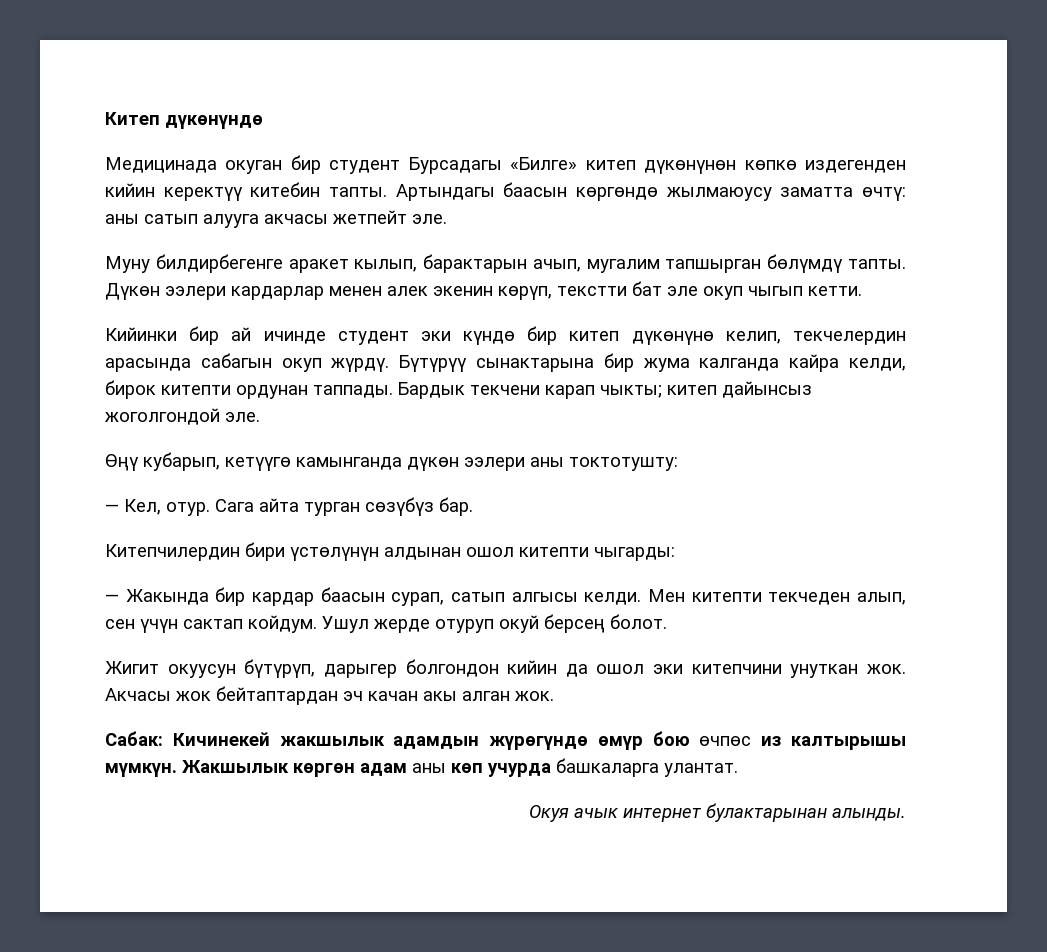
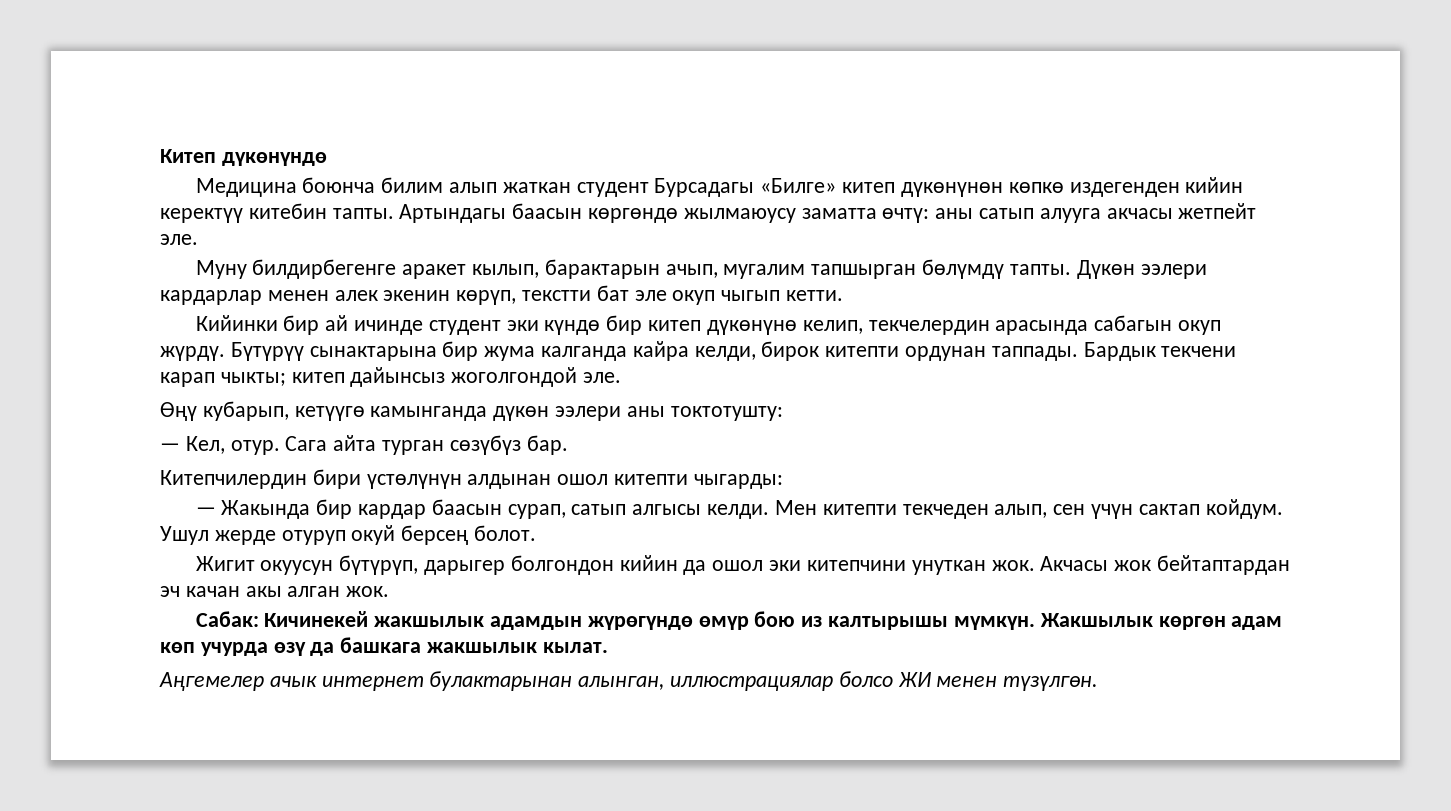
[105,155,321,174] Медицинада окуган бир -> [195,177,571,197] Медицина боюнча билим алып жаткан
[699,736,752,746] өчпөс -> (796, 619) none
[412,763,446,773] аны -> (1283, 623) none
[556,758,738,777] [529,803,906,822] башкаларга улантат. // Окуя ачык интернет булактарынан алынды. -> [273,637,608,656] [159,671,1099,691] өзү да башкага жакшылык кылат. // Аңгемелер ачык интернет булактарынан алынган, иллюстрациялар болсо ЖИ менен түзүлгөн.

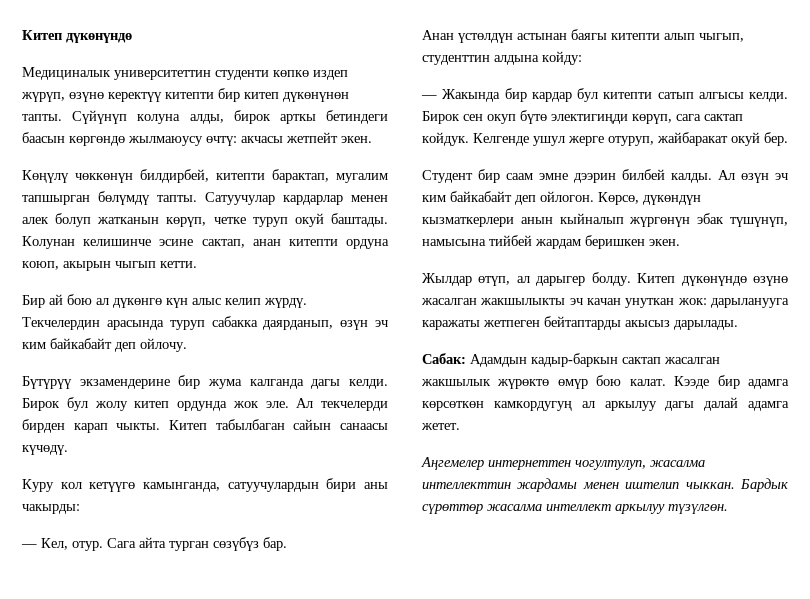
[195,177,1244,197] [160,203,1257,223] [160,234,198,245] [195,259,718,279] Медицина боюнча билим алып жаткан студент Бурсадагы «Билге» китеп дүкөнүнөн көпкө издегенден кийин керектүү китебин тапты. Артындагы баасын көргөндө жылмаюусу заматта өчтү: аны сатып алууга акчасы жетпейт эле. // Муну билдирбегенге аракет кылып, барактарын ачып, -> [22,67,348,80] [21,88,349,102] [22,110,388,124] [22,132,372,146] [22,169,329,183] Медициналык университеттин студенти көпкө издеп жүрүп, өзүнө керектүү китепти бир китеп дүкөнүнөн тапты. Сүйүнүп колуна алды, бирок арткы бетиндеги баасын көргөндө жылмаюусу өчтү: акчасы жетпейт экен. // Көңүлү чөккөнүн билдирбей, китепти барактап,
[1076,260,1207,279] Дүкөн ээлери -> [205,192,275,205] Сатуучулар
[383,285,844,305] [195,315,1221,335] [160,341,1237,361] [160,367,622,387] [160,401,783,421] экенин көрүп, текстти бат эле окуп чыгып кетти. // Кийинки бир ай ичинде студент эки күндө бир китеп дүкөнүнө келип, текчелердин арасында сабагын окуп жүрдү. Бүтүрүү сынактарына бир жума калганда кайра келди, бирок китепти ордунан таппады. Бардык текчени карап чыкты; китеп дайынсыз жоголгондой эле. // Өңү кубарып, кетүүгө камынганда дүкөн ээлери аны токтотушту: -> [55,213,388,227] [22,236,389,249] [22,261,197,271] [22,294,307,308] [22,316,388,330] [22,338,187,352] [22,375,388,389] [22,397,388,411] [22,419,388,433] [22,445,68,455] [22,478,388,492] [22,504,80,514] болуп жатканын көрүп, четке туруп окуй баштады. Колунан келишинче эсине сактап, анан китепти ордуна коюп, акырын чыгып кетти. // Бир ай бою ал дүкөнгө күн алыс келип жүрдү. Текчелердин арасында туруп сабакка даярданып, өзүн эч ким байкабайт деп ойлочу. // Бүтүрүү экзамендерине бир жума калганда дагы келди. Бирок бул жолу китеп ордунда жок эле. Ал текчелерди бирден карап чыкты. Китеп табылбаган сайын санаасы күчөдү. // Куру кол кетүүгө камынганда, сатуучулардын бири аны чакырды:
[160,469,783,489] Китепчилердин бири үстөлүнүн алдынан ошол китепти чыгарды: -> [422,29,744,43] [422,51,582,65] Анан үстөлдүн астынан баягы китепти алып чыгып, студенттин алдына койду:
[431,499,566,519] баасын сурап, -> [577,88,653,102] бул китепти
[774,499,1283,519] [160,525,537,545] [195,555,1290,575] [160,586,390,597] [195,611,1283,630] [160,637,608,656] [159,671,998,691] Мен китепти текчеден алып, сен үчүн сактап койдум. Ушул жерде отуруп окуй берсең болот. // Жигит окуусун бүтүрүп, дарыгер болгондон кийин да ошол эки китепчини унуткан жок. Акчасы жок бейтаптардан эч качан акы алган жок. // Сабак: Кичинекей жакшылык адамдын жүрөгүндө өмүр бою из калтырышы мүмкүн. Жакшылык көргөн адам көп учурда өзү да башкага жакшылык кылат. // Аңгемелер ачык интернет булактарынан алынган, иллюстрациялар болсо ЖИ менен -> [422,110,743,124] [422,132,788,146] [422,169,788,183] [422,191,701,205] [422,213,788,227] [422,235,680,249] [422,272,788,286] [421,298,789,308] [422,316,738,330] [422,353,720,367] [421,375,789,389] [422,397,789,411] [421,423,460,430] [421,457,705,470] [422,478,788,492] [422,504,665,514] Бирок сен окуп бүтө электигиңди көрүп, сага сактап койдук. Келгенде ушул жерге отуруп, жайбаракат окуй бер. // Студент бир саам эмне дээрин билбей калды. Ал өзүн эч ким байкабайт деп ойлогон. Көрсө, дүкөндүн кызматкерлери анын кыйналып жүргөнүн эбак түшүнүп, намысына тийбей жардам беришкен экен. // Жылдар өтүп, ал дарыгер болду. Китеп дүкөнүндө өзүнө жасалган жакшылыкты эч качан унуткан жок: дарыланууга каражаты жетпеген бейтаптарды акысыз дарылады. // Сабак: Адамдын кадыр-баркын сактап жасалган жакшылык жүрөктө өмүр бою калат. Кээде бир адамга көрсөткөн камкордугуң ал аркылуу дагы далай адамга жетет. // Аңгемелер интернеттен чогултулуп, жасалма интеллекттин жардамы менен иштелип чыккан. Бардык сүрөттөр жасалма интеллект аркылуу

